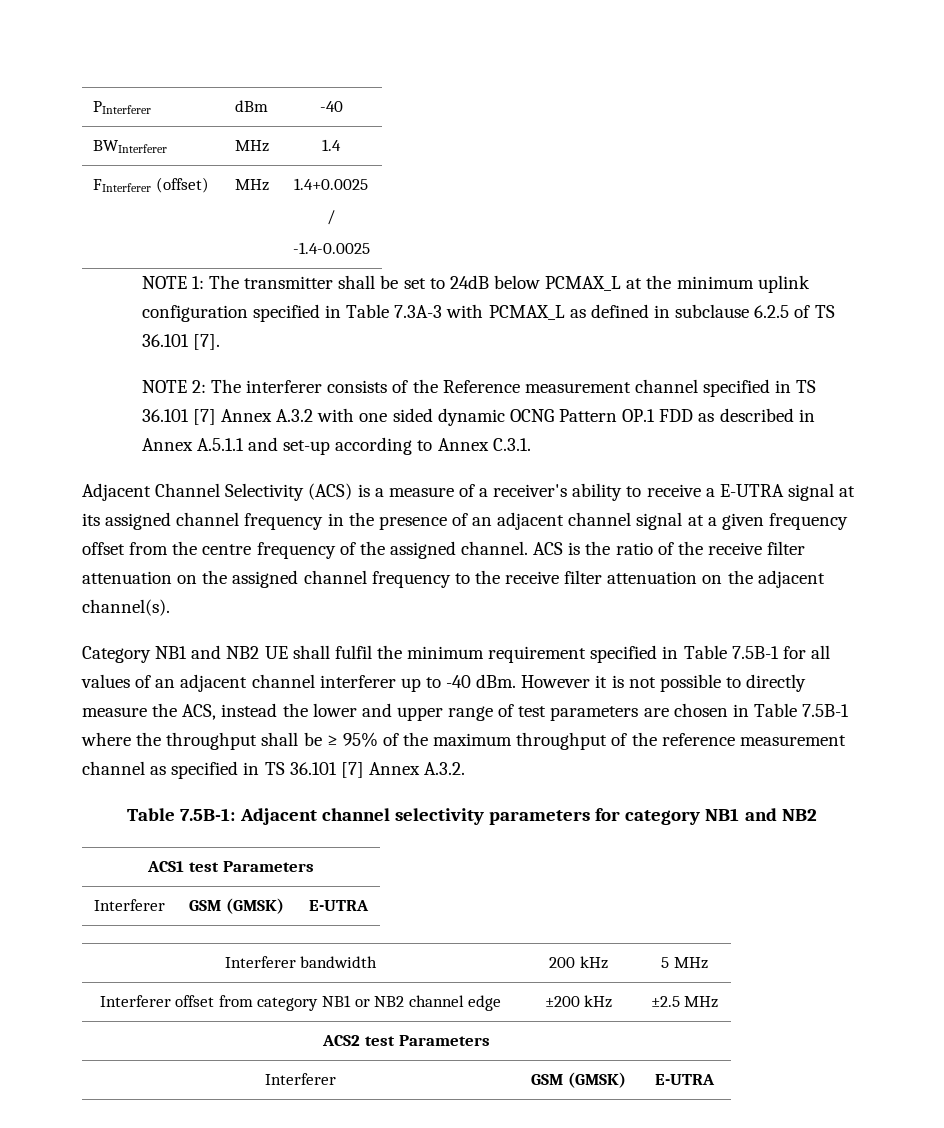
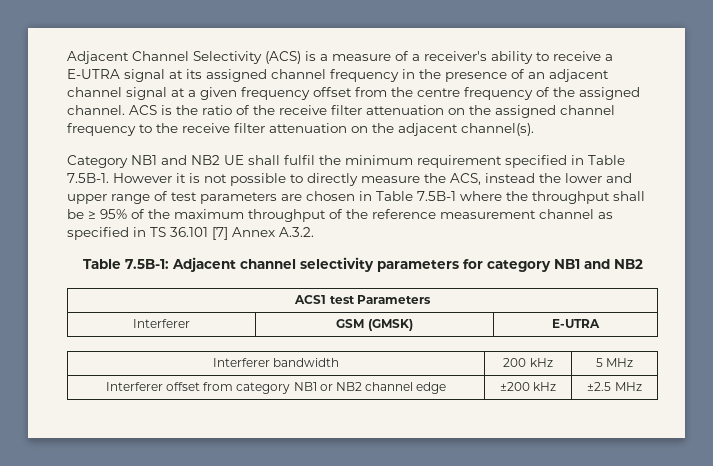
[93,101,152,114] [235,100,268,112] [319,101,343,112] [93,140,168,153] [234,140,269,152] [322,139,341,151] [93,177,209,193] [234,179,269,191] [294,178,368,190] [327,210,335,225] [292,242,370,254] [141,275,810,293] [141,304,835,322] [141,334,220,350] [141,379,817,397] [141,408,815,426] [141,437,531,455] PInterferer | dBm | -40 // BWInterferer | MHz | 1.4 // FInterferer (offset) | MHz | 1.4+0.0025 // / // -1.4-0.0025 // NOTE 1: The transmitter shall be set to 24dB below PCMAX_L at the minimum uplink configuration specified in Table 7.3A-3 with PCMAX_L as defined in subclause 6.2.5 of TS 36.101 [7]. // NOTE 2: The interferer consists of the Reference measurement channel specified in TS 36.101 [7] Annex A.3.2 with one sided dynamic OCNG Pattern OP.1 FDD as described in Annex A.5.1.1 and set-up according to Annex C.3.1. // -> (67, 57) none
[731,645,830,659] [81,674,517,692] 7.5B-1 for all values of an adjacent channel interferer up to -40 dBm. -> [67,173,109,183] 7.5B-1.
[322,1035,490,1046] [265,1073,336,1085] [531,1072,626,1088] [655,1074,715,1085] // ACS2 test Parameters // Interferer | GSM (GMSK) | E-UTRA -> (642, 386) none

